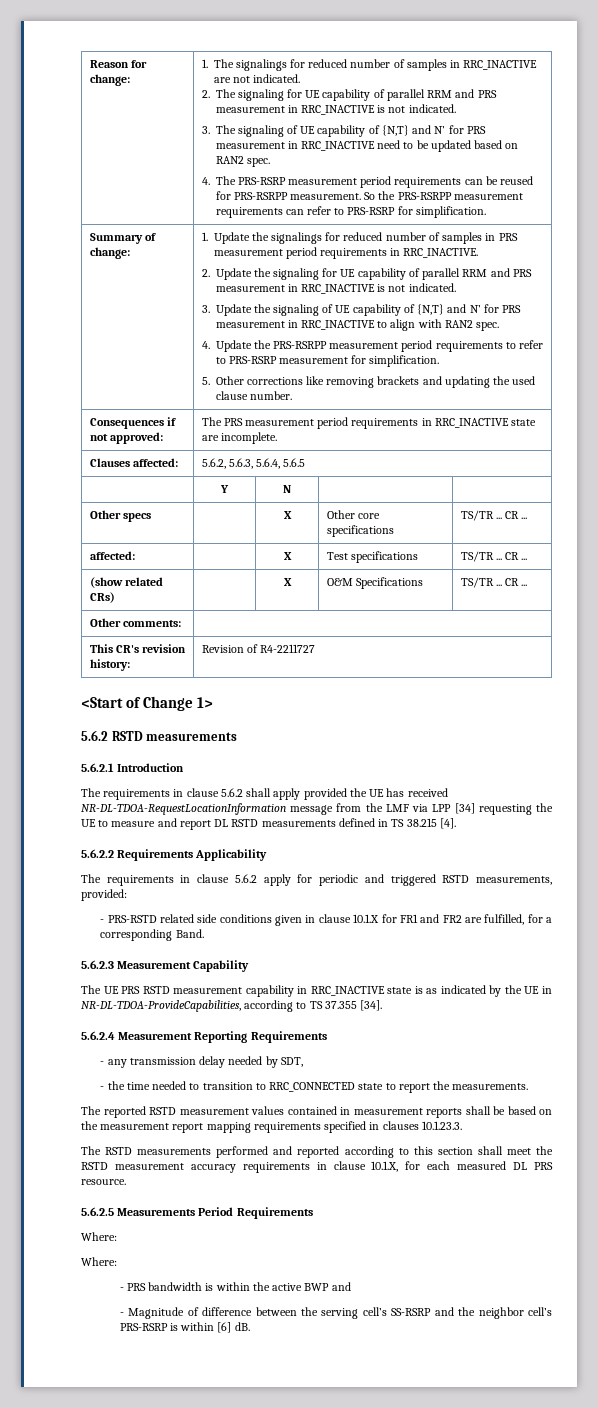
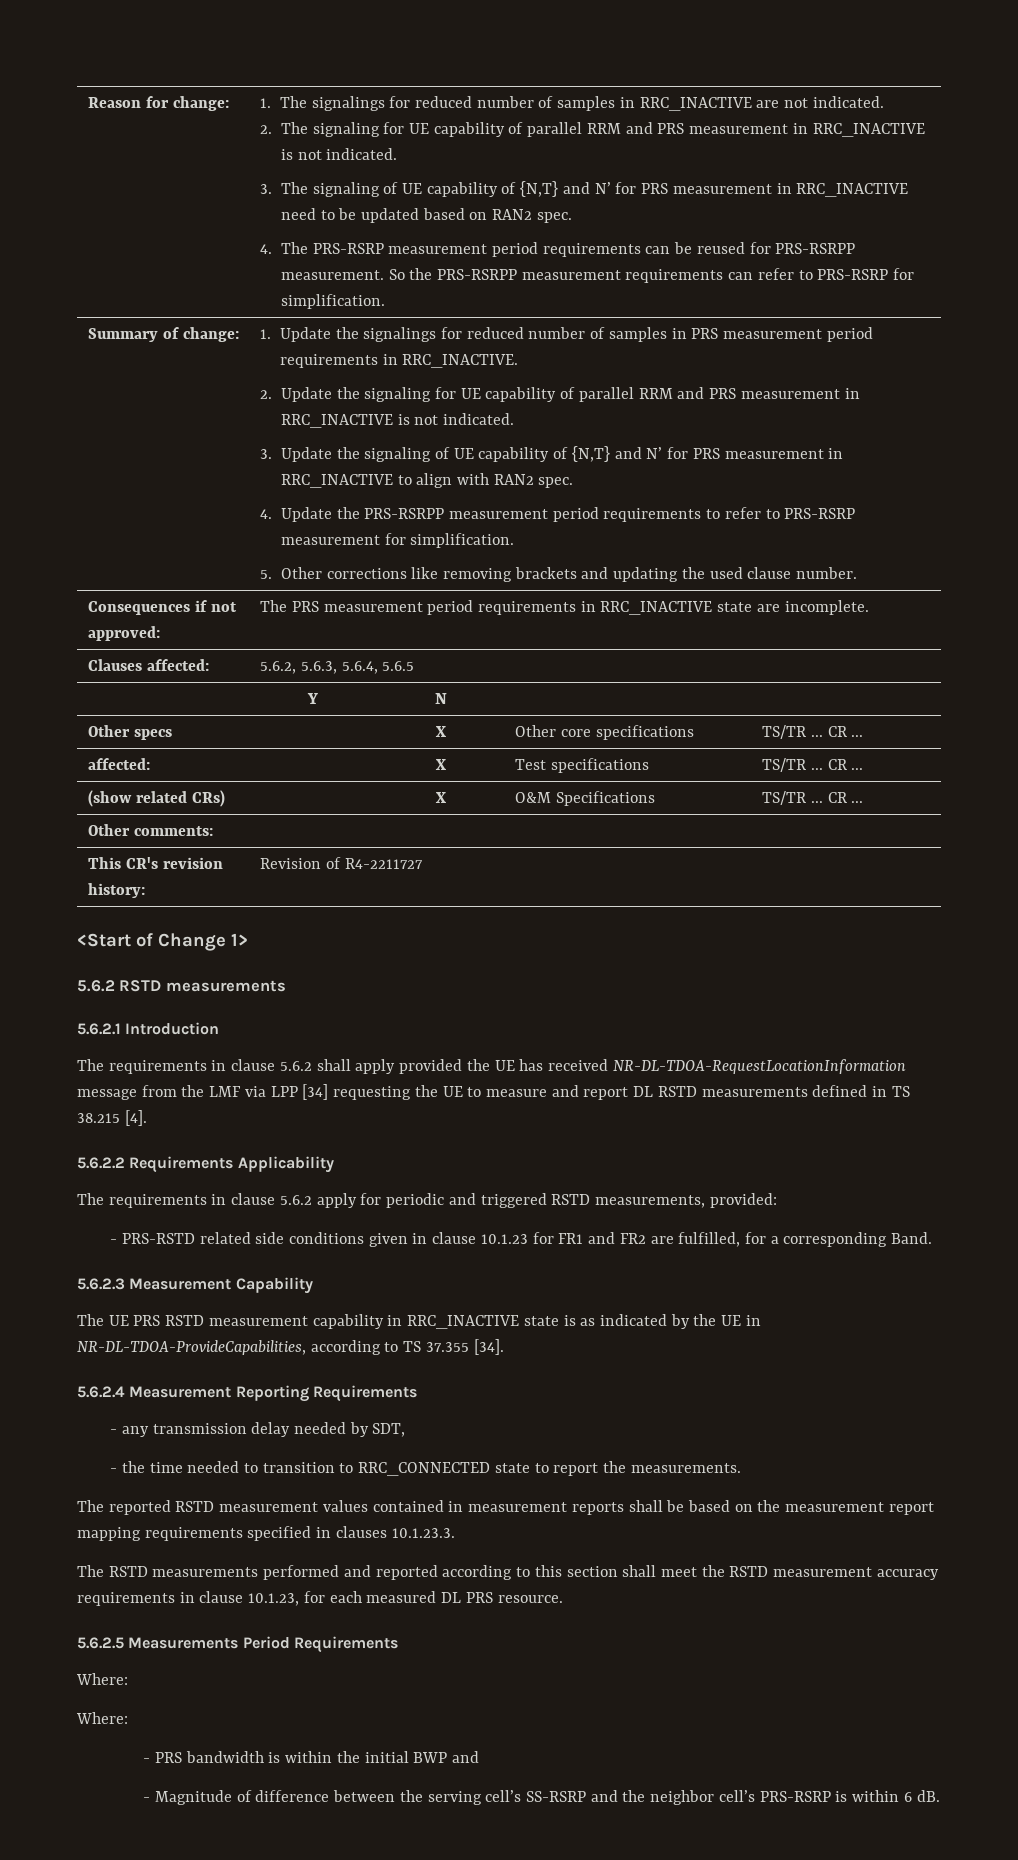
[353,914,380,923] 10.1.X -> [480,1234,528,1244] 10.1.23
[371,1161,399,1172] 10.1.X, -> [248,1593,300,1606] 10.1.23,
[272,1283,303,1291] active -> [364,1751,409,1763] initial
[217,1322,232,1333] [6] -> [903,1792,912,1802] 6

